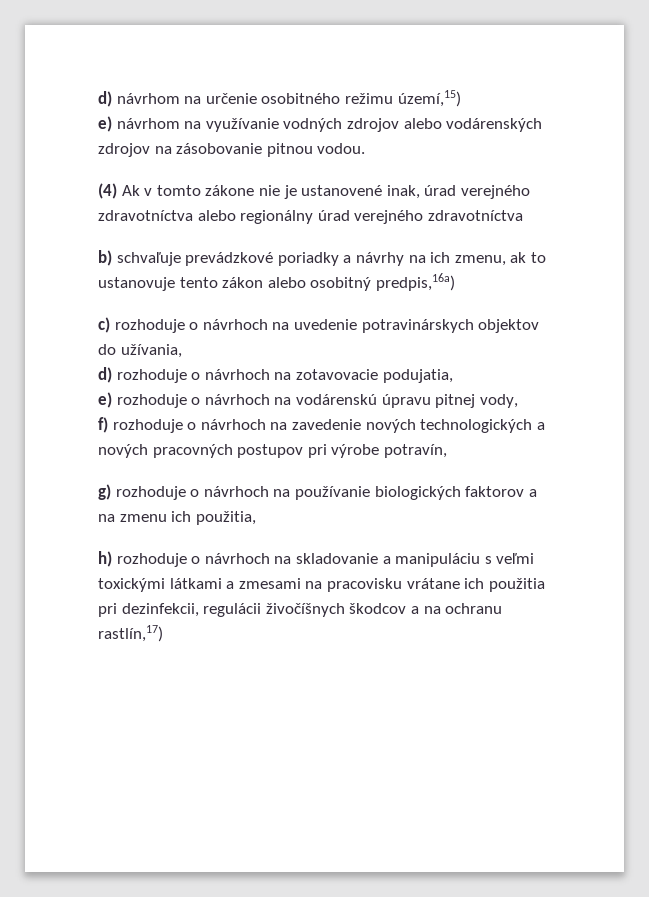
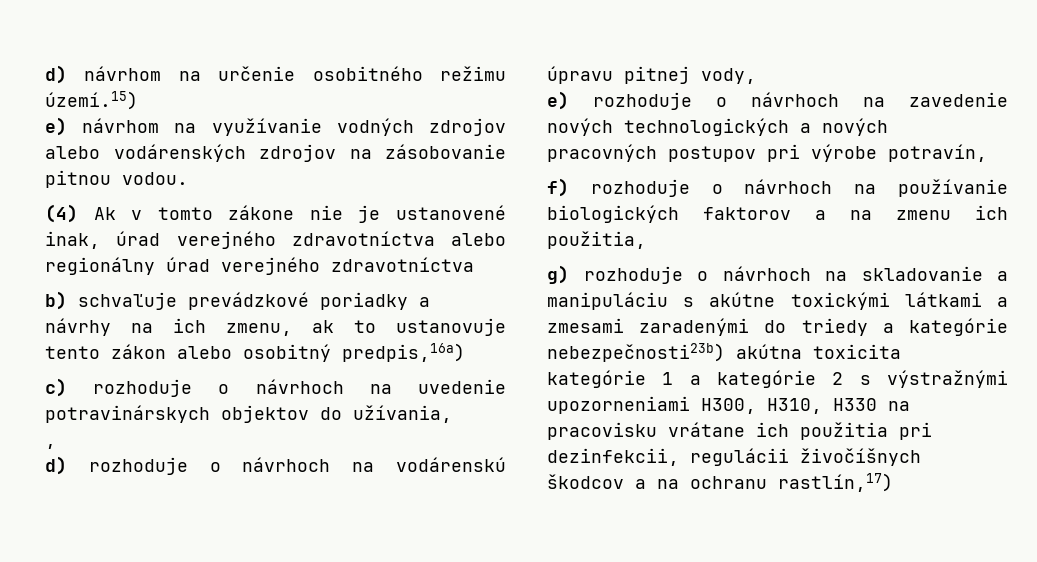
[397,90,461,107] území,15) -> [45,91,138,110] území.15)
(182, 351) none -> [45,444,56,449] // ,
[295,369,453,383] [98,392,292,408] zotavovacie podujatia, // e) rozhoduje o návrhoch na -> (375, 467) none
[98,417,108,433] f) -> [547,91,569,110] e)
[98,484,111,500] g) -> [547,178,569,197] f)
[98,551,112,567] h) -> [547,265,569,284] g)
[496,553,535,564] veľmi -> [709,292,776,307] akútne
(301, 583) none -> [639,318,1008,336] [547,343,901,362] [547,370,1008,388] [547,396,877,414] zaradenými do triedy a kategórie nebezpečnosti23b) akútna toxicita kategórie 1 a kategórie 2 s výstražnými upozorneniami H300, H310, H330

